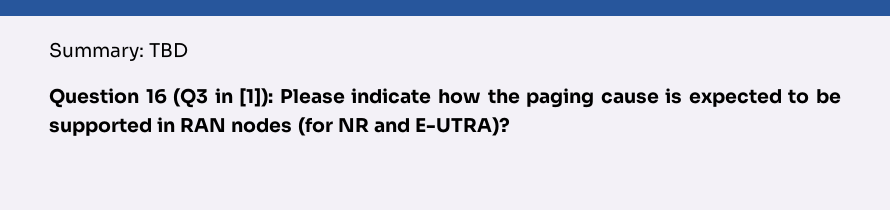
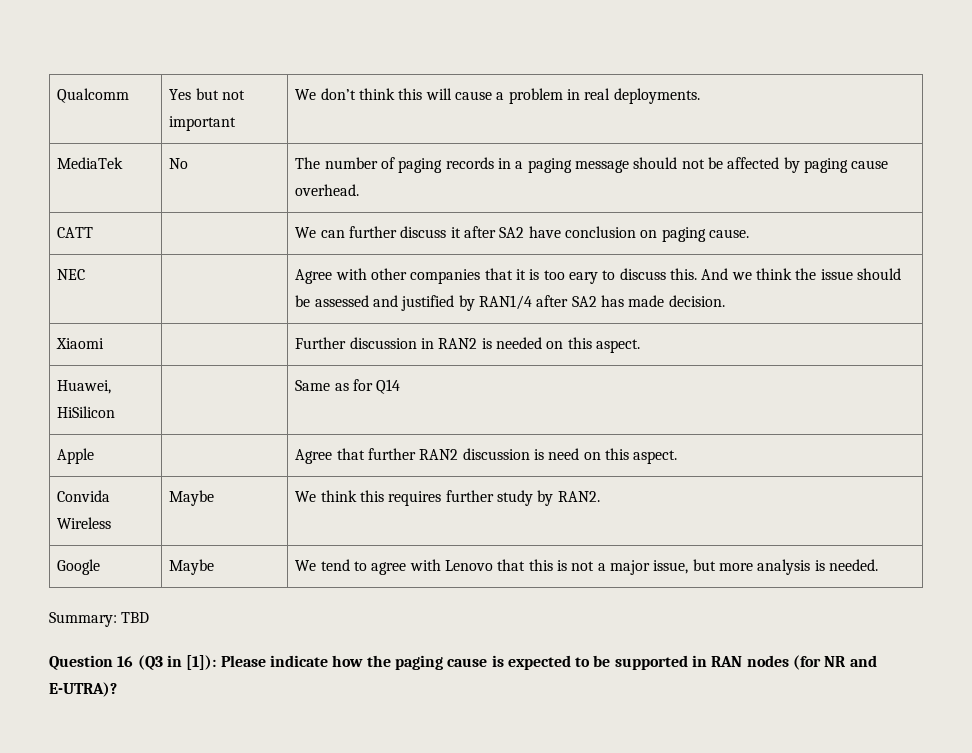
(49, 51) none -> [57,88,130,103] [169,88,246,100] [169,116,237,131] [295,88,700,104] [57,157,124,169] [169,158,189,169] [295,157,889,173] [295,184,360,196] [57,227,94,238] [295,226,750,242] [57,269,86,280] [295,268,901,284] [295,295,725,311] [56,338,105,349] [295,337,641,353] [57,380,112,394] [57,406,116,418] [295,379,401,394] [57,448,95,464] [295,448,678,464] [57,490,111,502] [57,517,112,529] [169,490,215,506] [295,490,600,506] [57,559,101,575] [169,559,215,575] [295,559,878,575] Qualcomm | Yes but not important | We don’t think this will cause a problem in real deployments. // MediaTek | No | The number of paging records in a paging message should not be affected by paging cause overhead. // CATT | | We can further discuss it after SA2 have conclusion on paging cause. // NEC | | Agree with other companies that it is too eary to discuss this. And we think the issue should be assessed and justified by RAN1/4 after SA2 has made decision. // Xiaomi | | Further discussion in RAN2 is needed on this aspect. // Huawei, HiSilicon | | Same as for Q14 // Apple | | Agree that further RAN2 discussion is need on this aspect. // Convida Wireless | Maybe | We think this requires further study by RAN2. // Google | Maybe | We tend to agree with Lenovo that this is not a major issue, but more analysis is needed. //

